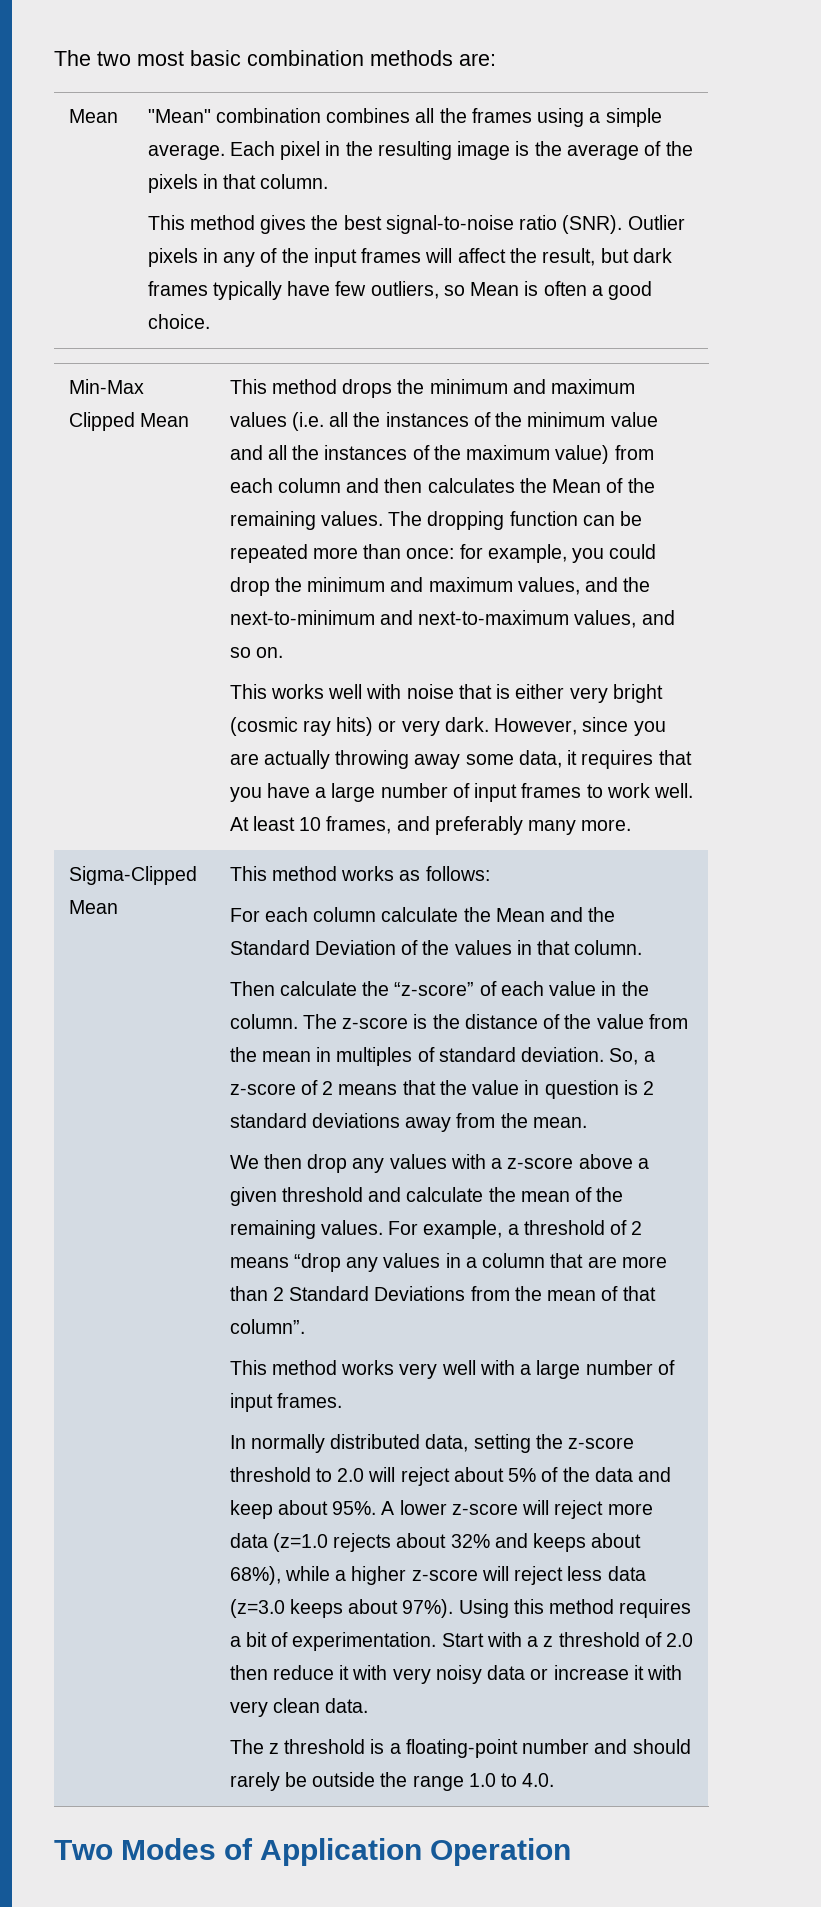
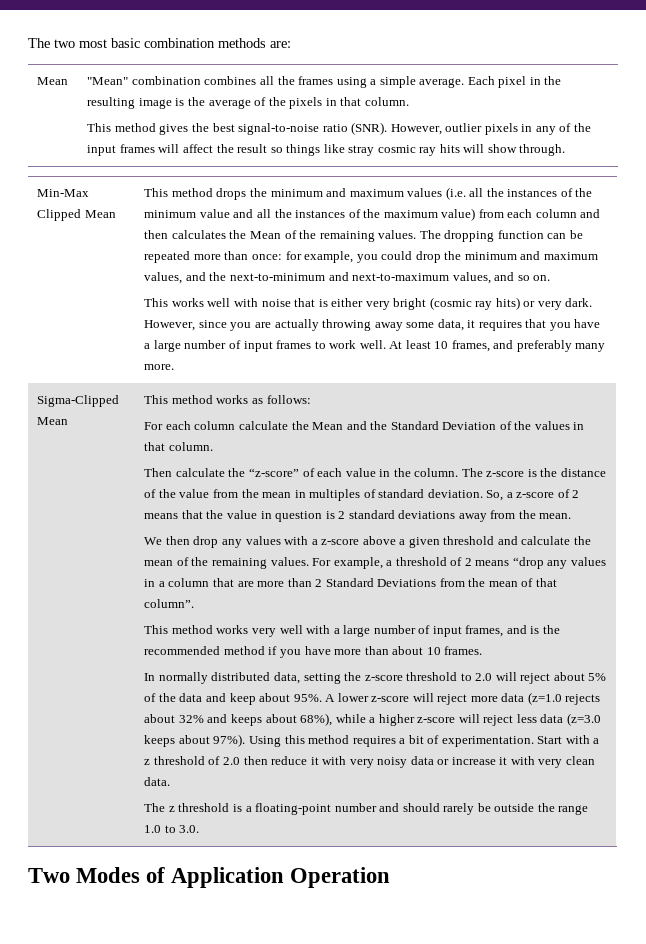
[627,215,685,230] Outlier -> [390,123,483,135] However, outlier
[542,248,672,266] [147,281,653,300] [147,314,210,329] result, but dark frames typically have few outliers, so Mean is often a good choice. -> [237,144,566,156] result so things like stray cosmic ray hits will show through.
(273, 1402) none -> [465,625,560,637] [144,646,441,658] frames, and is the recommended method if you have more than about 10
[522,1773,555,1787] 4.0. -> [179,825,200,833] 3.0.

